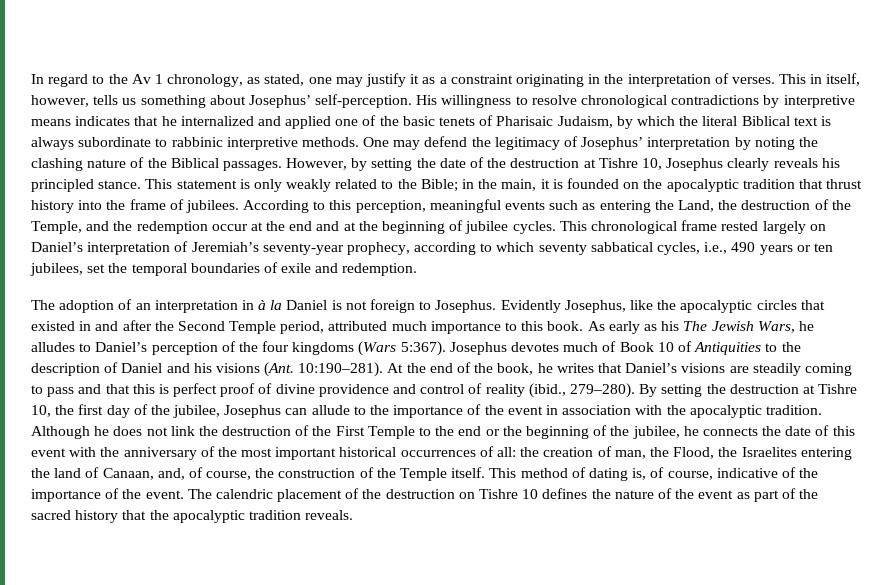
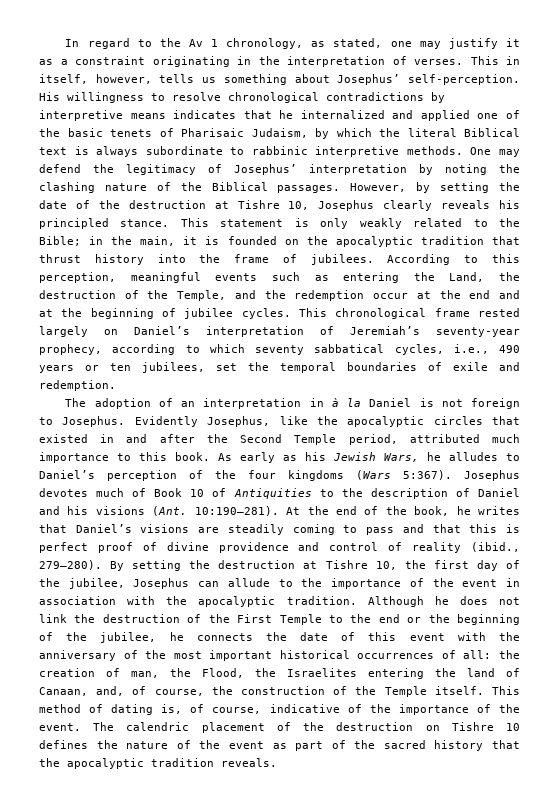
[683,321,708,331] The -> (326, 456) none

